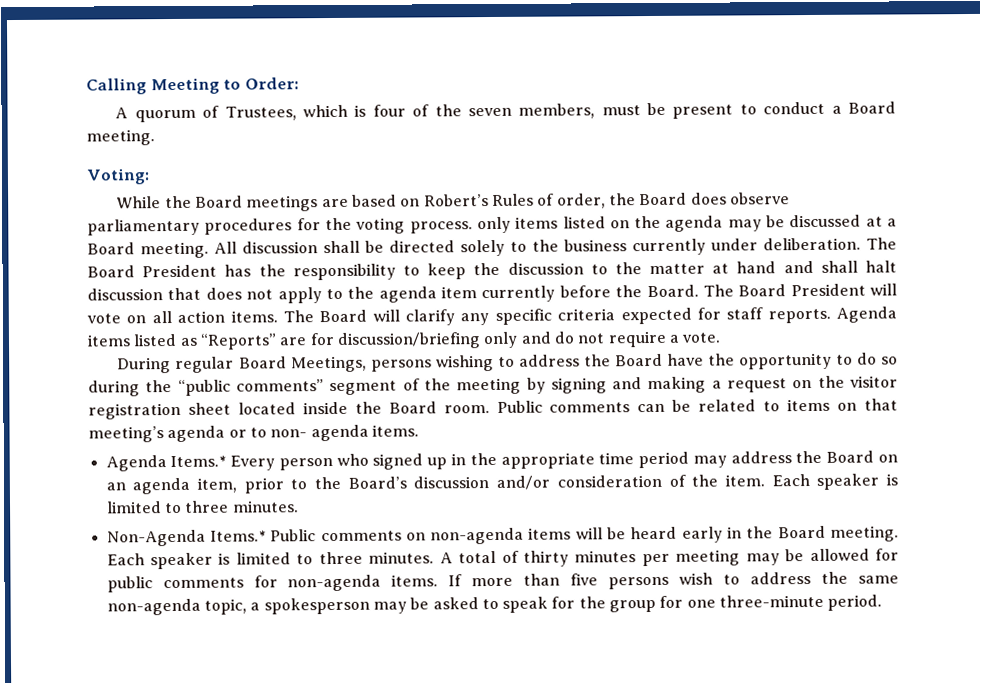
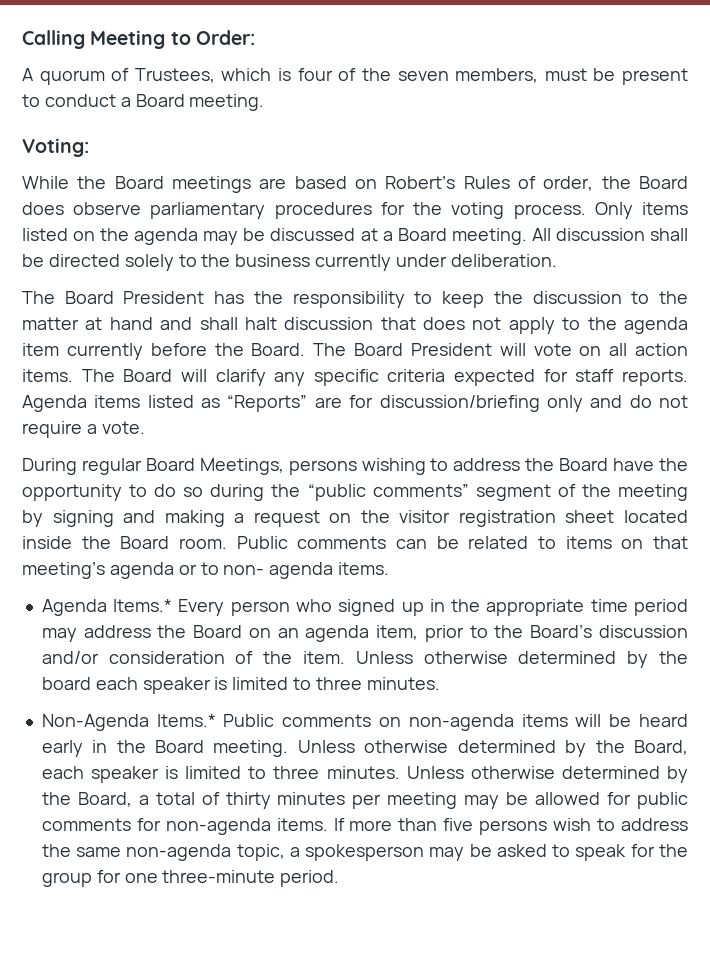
[476,216,511,234] only -> [594,202,633,219] Only
(861, 244) none -> (557, 260) //
[771,474,810,487] Each -> [355,651,688,668] [41,677,138,690] Unless otherwise determined by the board each
[106,551,453,570] Each speaker is limited to three minutes. A -> [297,740,688,757] [41,766,688,783] [41,792,149,807] Unless otherwise determined by the Board, each speaker is limited to three minutes. Unless otherwise determined by the Board, a

